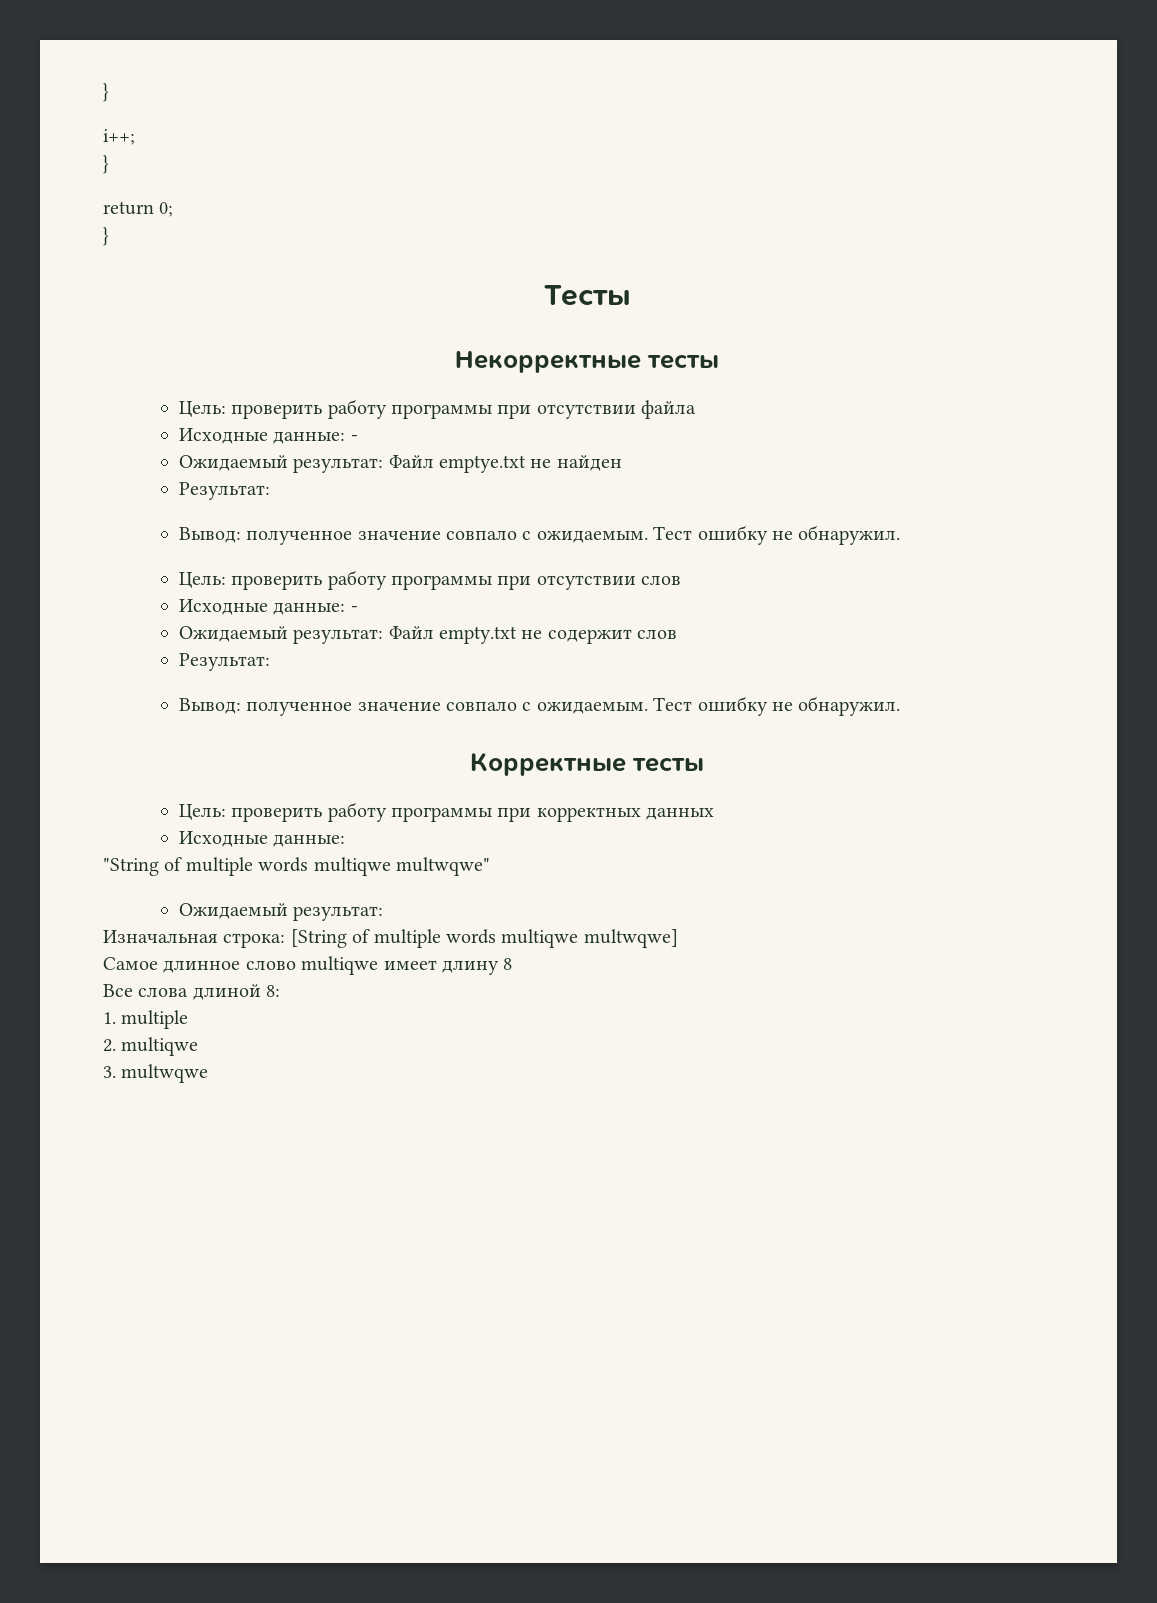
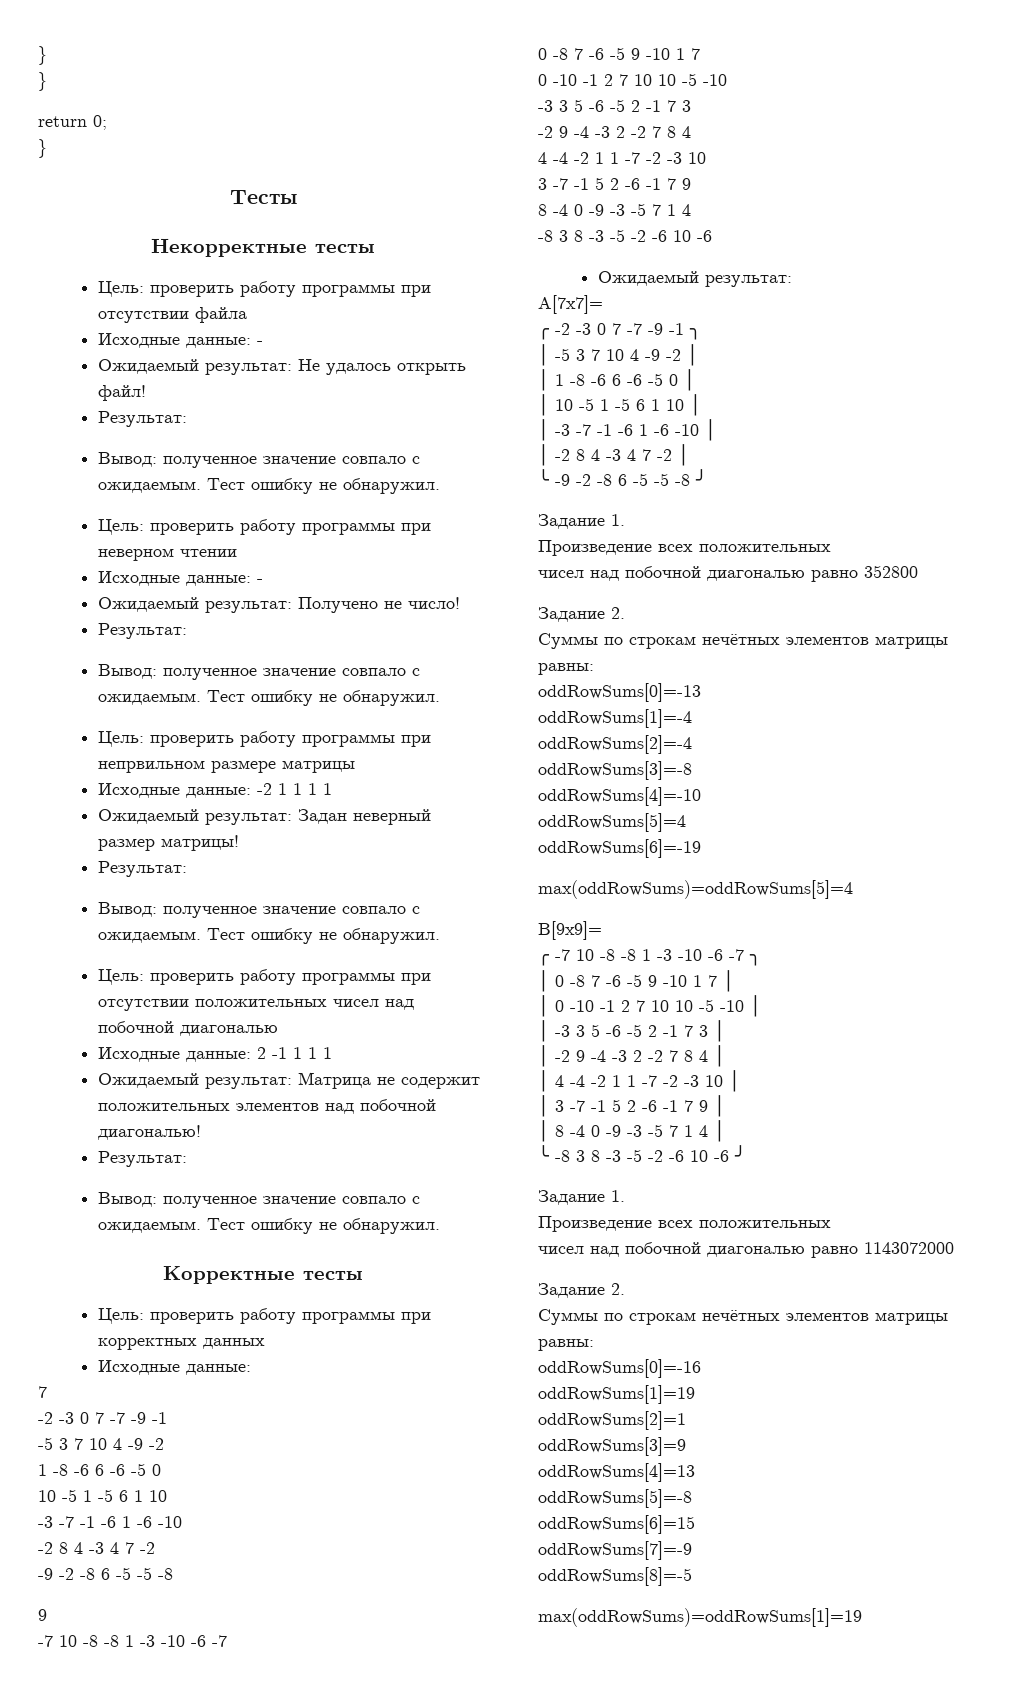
[103,83,109,102] [103,129,135,145] } // i++; -> [38,46,47,65] }
[388,455,622,473] Файл emptye.txt не найден -> [297,359,466,375] [97,385,146,401] [97,411,187,427] [97,452,420,468] [97,478,440,494] [97,519,431,535] [97,548,237,561] [97,571,263,586] [97,597,460,613] [97,623,187,639] [97,664,420,680] [97,690,440,706] [97,731,431,747] [97,760,355,773] [97,783,332,798] [97,809,431,825] [97,835,239,851] Не удалось открыть файл! // Результат: // Вывод: полученное значение совпало с ожидаемым. Тест ошибку не обнаружил. // Цель: проверить работу программы при неверном чтении // Исходные данные: - // Ожидаемый результат: Получено не число! // Результат: // Вывод: полученное значение совпало с ожидаемым. Тест ошибку не обнаружил. // Цель: проверить работу программы при непрвильном размере матрицы // Исходные данные: -2 1 1 1 1 // Ожидаемый результат: Задан неверный размер матрицы!
[641,575,682,585] [178,599,358,615] [178,626,678,644] слов // Исходные данные: - // Ожидаемый результат: Файл empty.txt не содержит слов -> [194,999,414,1010] [97,1021,278,1036] [97,1047,332,1062] [97,1072,480,1089] [97,1099,436,1114] [97,1125,201,1140] положительных чисел над побочной диагональю // Исходные данные: 2 -1 1 1 1 // Ожидаемый результат: Матрица не содержит положительных элементов над побочной диагональю!
[103,857,490,876] [178,903,384,921] [103,929,678,948] [103,956,513,975] [103,984,281,1000] [103,1010,189,1029] [103,1037,199,1056] [103,1064,209,1083] "String of multiple words multiqwe multwqwe" // Ожидаемый результат: // Изначальная строка: [String of multiple words multiqwe multwqwe] // Самое длинное слово multiqwe имеет длину 8 // Все слова длиной 8: // 1. multiple // 2. multiqwe // 3. multwqwe -> [38,1386,47,1398] [38,1412,167,1424] [38,1437,164,1450] [38,1463,161,1476] [38,1489,167,1502] [38,1516,182,1528] [38,1542,155,1554] [38,1567,173,1580] [38,1609,47,1621] [38,1635,227,1647] [538,47,700,60] [538,73,727,86] [538,99,691,112] [538,126,691,138] [538,152,706,164] [538,177,691,190] [538,203,691,216] [538,229,712,242] [597,271,792,287] [538,295,603,314] [538,323,701,340] [538,344,698,366] [538,369,695,391] [538,394,701,416] [538,419,716,441] [538,444,689,466] [538,469,707,486] [538,514,625,529] [538,540,831,556] [538,565,918,582] [538,607,625,622] [538,633,948,649] [538,663,594,675] [538,683,701,702] [538,709,692,728] [538,735,692,754] [538,761,692,780] [538,787,701,806] [538,813,686,832] [538,839,701,858] [538,880,853,899] [538,921,602,940] [538,949,761,966] [538,970,734,992] [538,995,761,1017] [538,1020,725,1042] [538,1045,725,1067] [538,1070,740,1092] [538,1095,725,1117] [538,1120,725,1142] [538,1145,746,1162] [538,1190,625,1205] [538,1216,831,1232] [538,1242,954,1258] [538,1283,625,1298] [538,1309,948,1325] [538,1339,594,1351] [538,1359,701,1378] [538,1385,695,1404] [538,1411,686,1430] [538,1437,686,1456] [538,1463,695,1482] [538,1489,692,1508] [538,1515,695,1534] [538,1541,692,1560] [538,1567,692,1586] [538,1608,862,1627] 7 // -2 -3 0 7 -7 -9 -1 // -5 3 7 10 4 -9 -2 // 1 -8 -6 6 -6 -5 0 // 10 -5 1 -5 6 1 10 // -3 -7 -1 -6 1 -6 -10 // -2 8 4 -3 4 7 -2 // -9 -2 -8 6 -5 -5 -8 // 9 // -7 10 -8 -8 1 -3 -10 -6 -7 // 0 -8 7 -6 -5 9 -10 1 7 // 0 -10 -1 2 7 10 10 -5 -10 // -3 3 5 -6 -5 2 -1 7 3 // -2 9 -4 -3 2 -2 7 8 4 // 4 -4 -2 1 1 -7 -2 -3 10 // 3 -7 -1 5 2 -6 -1 7 9 // 8 -4 0 -9 -3 -5 7 1 4 // -8 3 8 -3 -5 -2 -6 10 -6 // Ожидаемый результат: // A[7x7]= // ╭ -2 -3 0 7 -7 -9 -1 ╮ // │ -5 3 7 10 4 -9 -2 │ // │ 1 -8 -6 6 -6 -5 0 │ // │ 10 -5 1 -5 6 1 10 │ // │ -3 -7 -1 -6 1 -6 -10 │ // │ -2 8 4 -3 4 7 -2 │ // ╰ -9 -2 -8 6 -5 -5 -8 ╯ // Задание 1. // Произведение всех положительных // чисел над побочной диагональю равно 352800 // Задание 2. // Суммы по строкам нечётных элементов матрицы равны: // oddRowSums[0]=-13 // oddRowSums[1]=-4 // oddRowSums[2]=-4 // oddRowSums[3]=-8 // oddRowSums[4]=-10 // oddRowSums[5]=4 // oddRowSums[6]=-19 // max(oddRowSums)=oddRowSums[5]=4 // B[9x9]= // ╭ -7 10 -8 -8 1 -3 -10 -6 -7 ╮ // │ 0 -8 7 -6 -5 9 -10 1 7 │ // │ 0 -10 -1 2 7 10 10 -5 -10 │ // │ -3 3 5 -6 -5 2 -1 7 3 │ // │ -2 9 -4 -3 2 -2 7 8 4 │ // │ 4 -4 -2 1 1 -7 -2 -3 10 │ // │ 3 -7 -1 5 2 -6 -1 7 9 │ // │ 8 -4 0 -9 -3 -5 7 1 4 │ // ╰ -8 3 8 -3 -5 -2 -6 10 -6 ╯ // Задание 1. // Произведение всех положительных // чисел над побочной диагональю равно 1143072000 // Задание 2. // Суммы по строкам нечётных элементов матрицы равны: // oddRowSums[0]=-16 // oddRowSums[1]=19 // oddRowSums[2]=1 // oddRowSums[3]=9 // oddRowSums[4]=13 // oddRowSums[5]=-8 // oddRowSums[6]=15 // oddRowSums[7]=-9 // oddRowSums[8]=-5 // max(oddRowSums)=oddRowSums[1]=19

